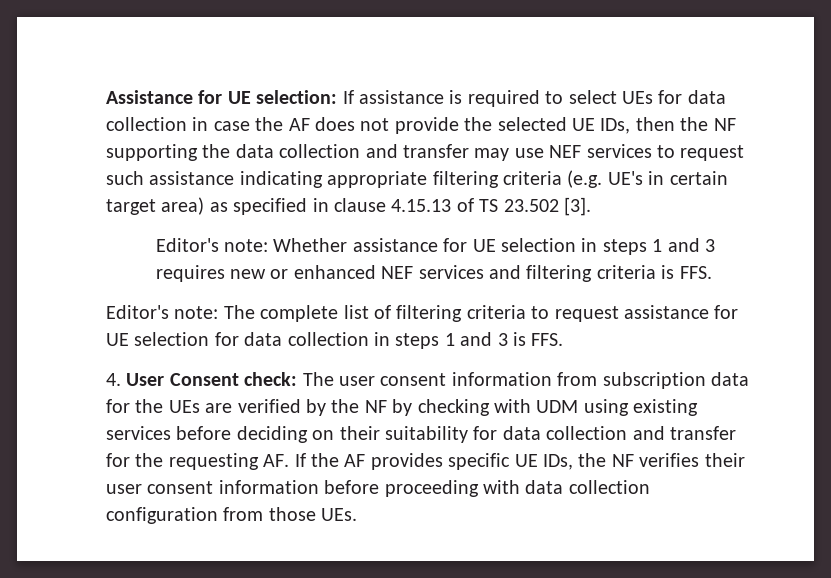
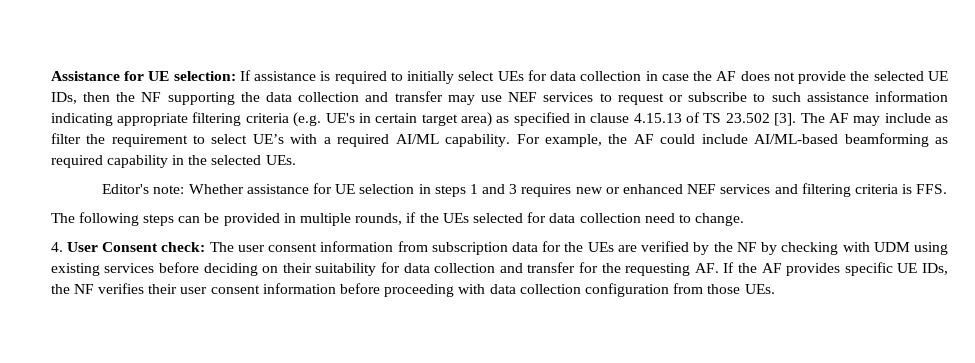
(564, 97) none -> [407,71,455,84] initially
(745, 153) none -> [668,92,766,102] or subscribe to
(235, 178) none -> [875,91,949,102] information
(591, 206) none -> [800,113,949,126] [50,133,948,147] [50,155,296,168] The AF may include as filter the requirement to select UE’s with a required AI/ML capability. For example, the AF could include AI/ML-based beamforming as required capability in the selected UEs.
[105,305,739,322] [105,332,564,349] Editor's note: The complete list of filtering criteria to request assistance for UE selection for data collection in steps 1 and 3 is FFS. -> [50,212,745,226] The following steps can be provided in multiple rounds, if the UEs selected for data collection need to change.

